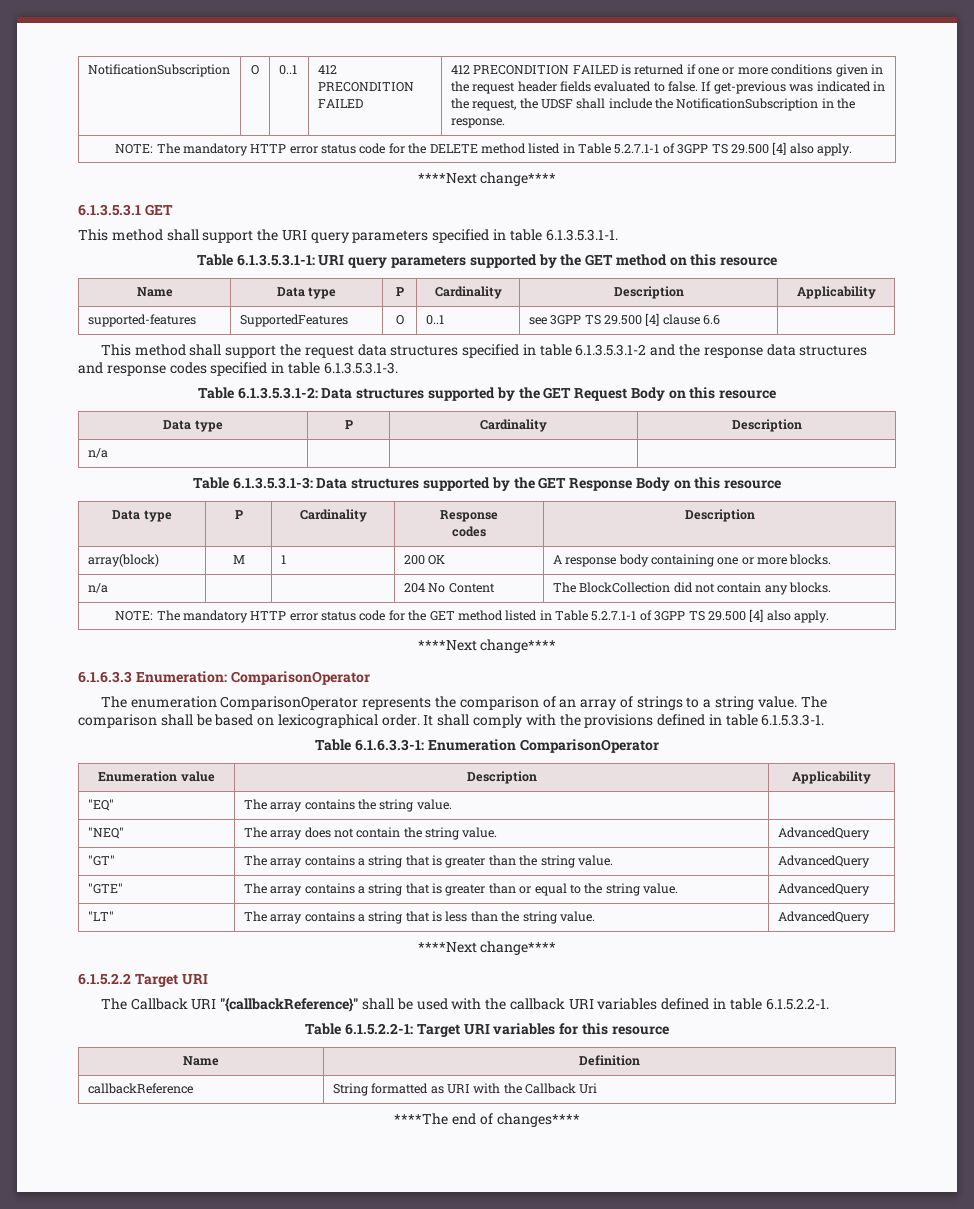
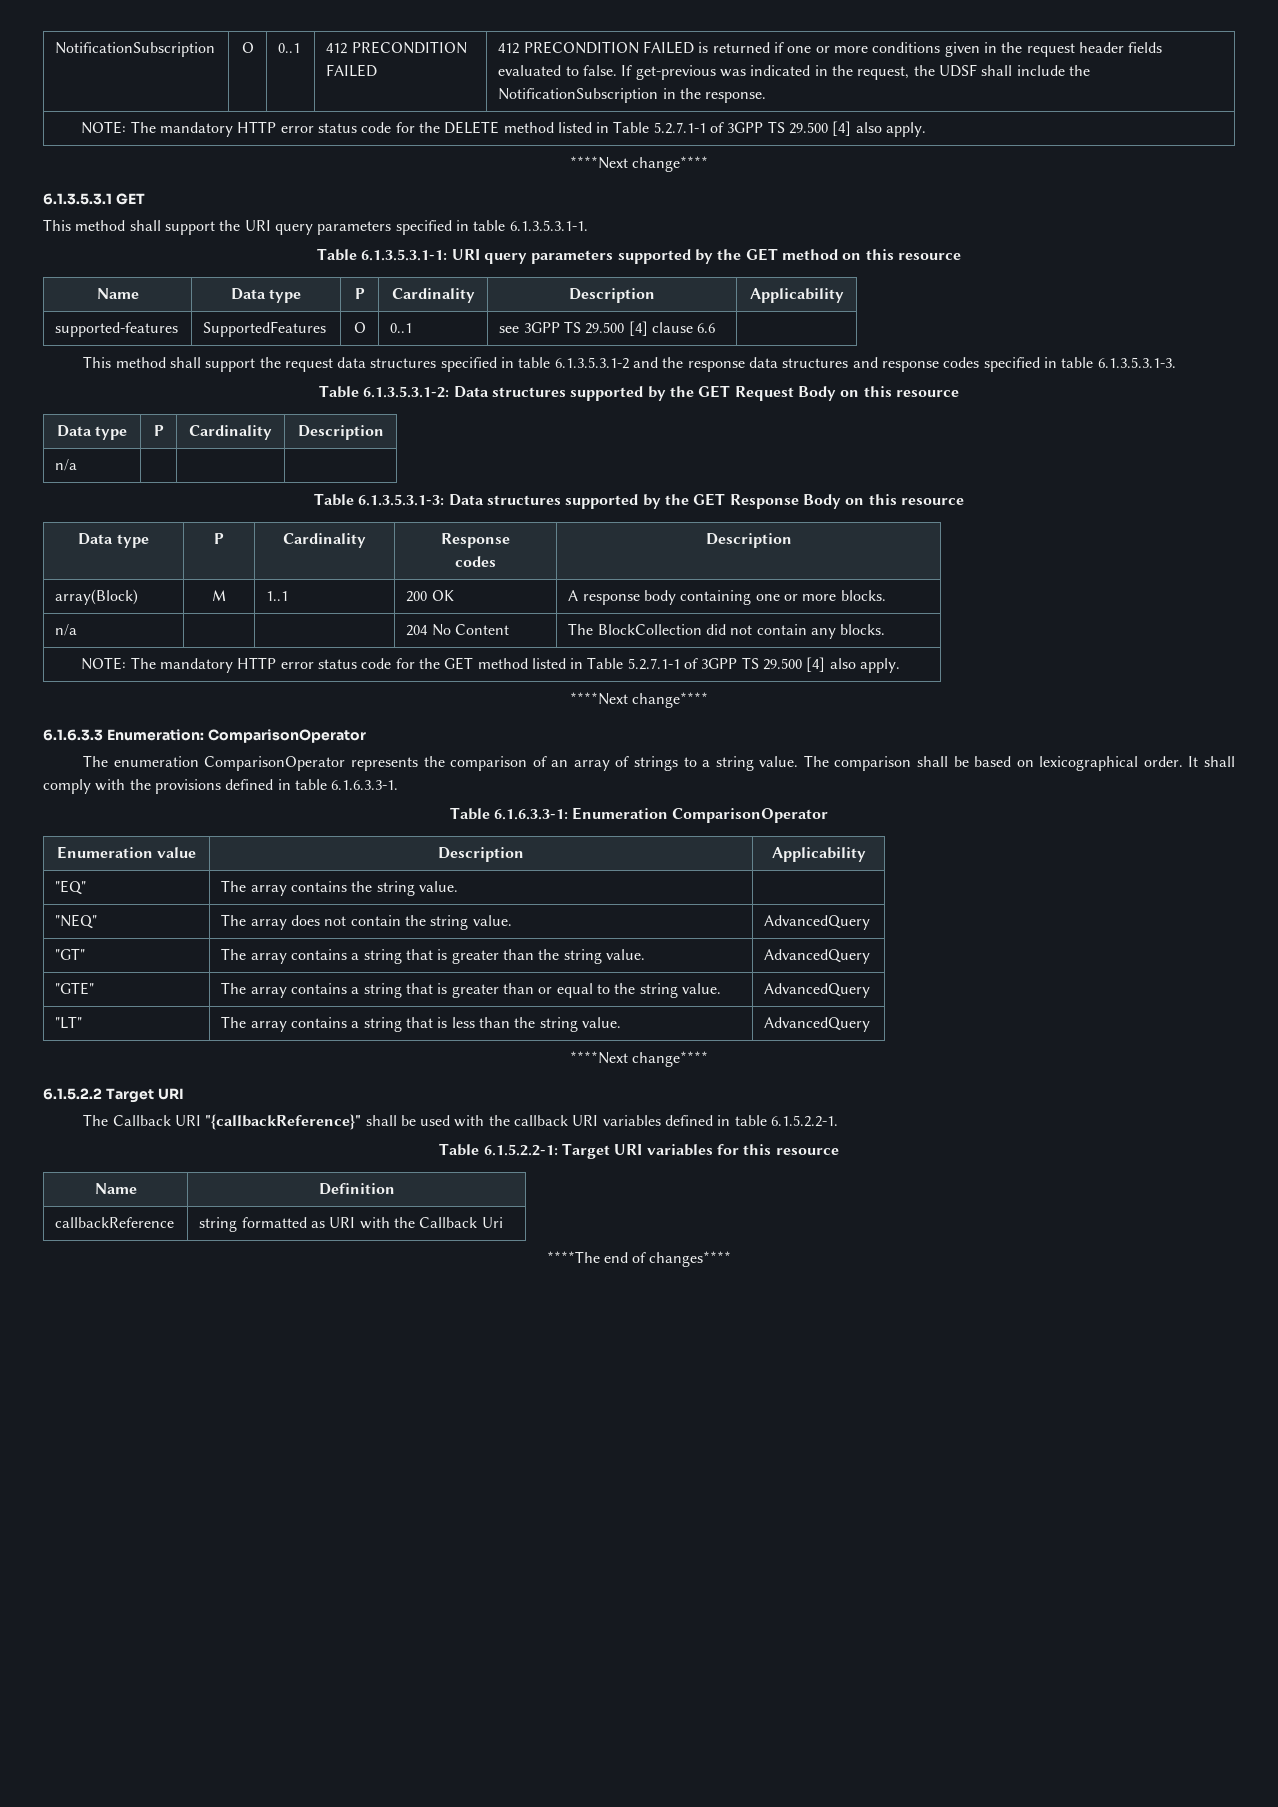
[87,554,159,567] array(block) -> [55,589,139,605] array(Block)
[280,555,286,564] 1 -> [266,591,289,601] 1..1
[761,714,825,726] 6.1.5.3.3-1. -> [331,780,399,790] 6.1.6.3.3-1.
[332,1083,368,1096] String -> [199,1217,238,1232] string

